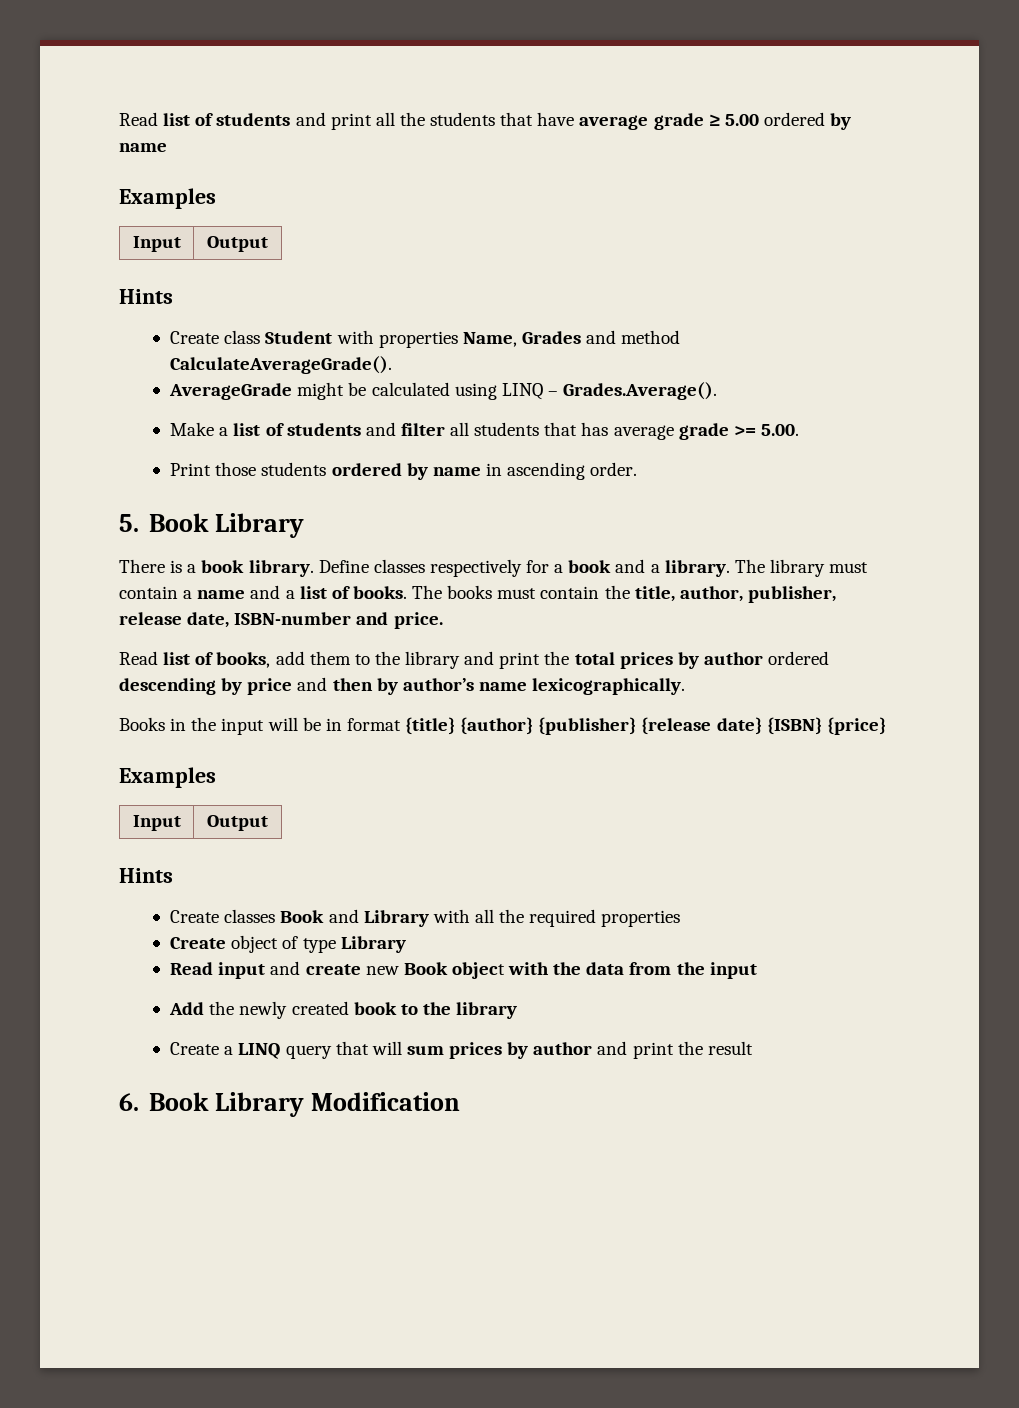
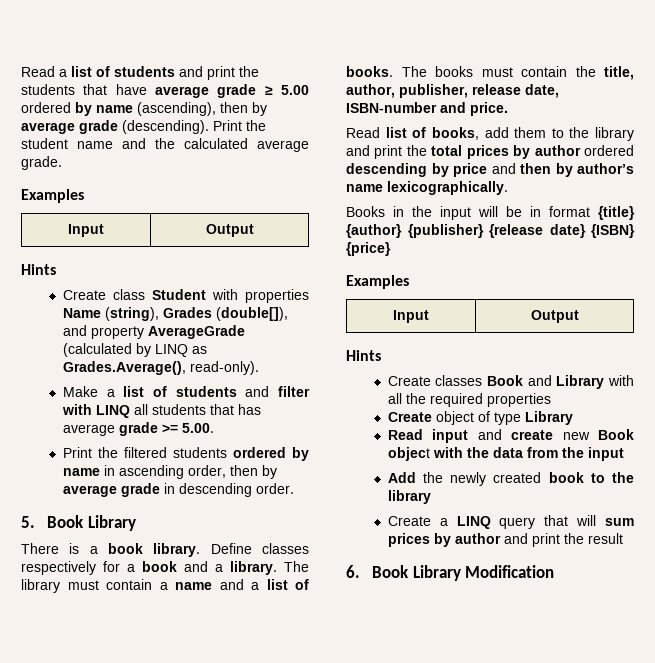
[119,112,158,126] Read -> [21,66,67,77] Read a
[375,112,395,126] all -> (235, 73) none
(167, 147) none -> [137,102,267,116] [21,120,266,134] [21,138,309,152] [21,156,62,170] (ascending), then by average grade (descending). Print the student name and the calculated average grade.
[462,330,681,347] [170,356,393,374] [169,382,718,400] Name, Grades and method CalculateAverageGrade(). // AverageGrade might be calculated using LINQ – Grades.Average(). -> [62,307,288,321] [62,325,245,339] [62,343,207,357] [62,361,259,375] Name (string), Grades (double[]), and property AverageGrade (calculated by LINQ as Grades.Average(), read-only).
(445, 429) none -> [61,404,130,418] with LINQ
[215,462,257,476] those -> [97,447,167,458] the filtered
(586, 471) none -> [187,465,277,479] [62,483,252,497] order, then by average grade in descending

